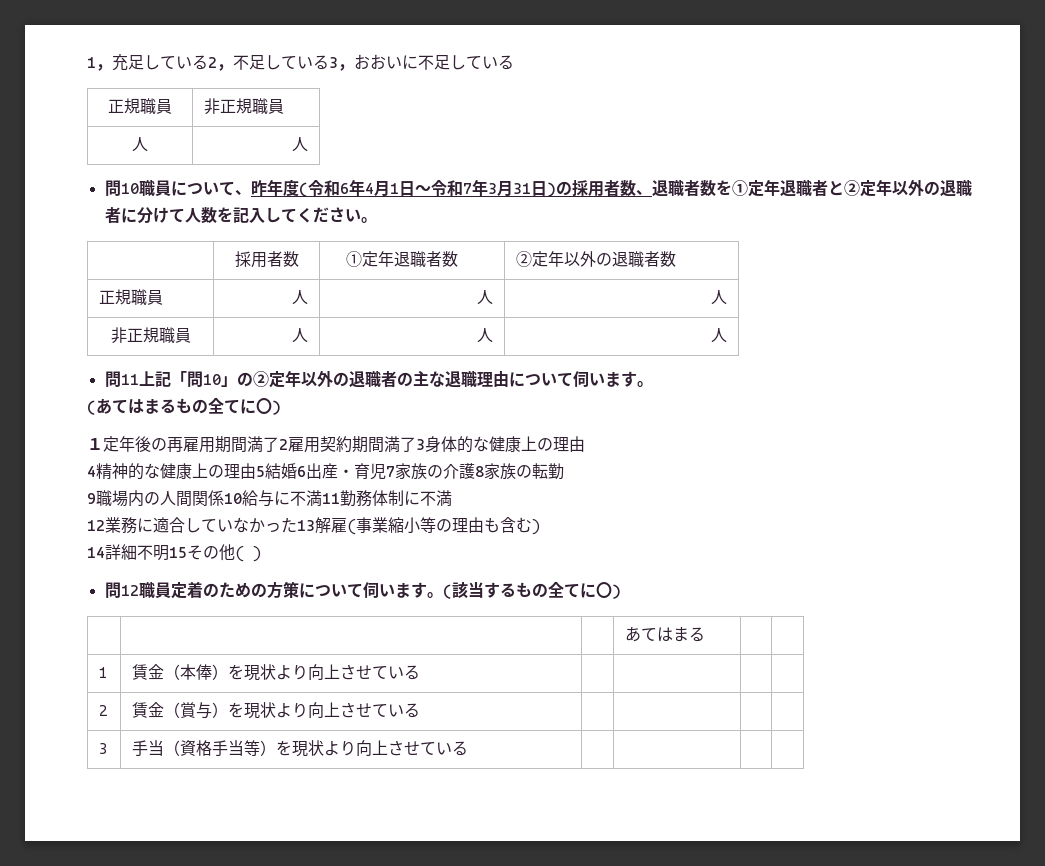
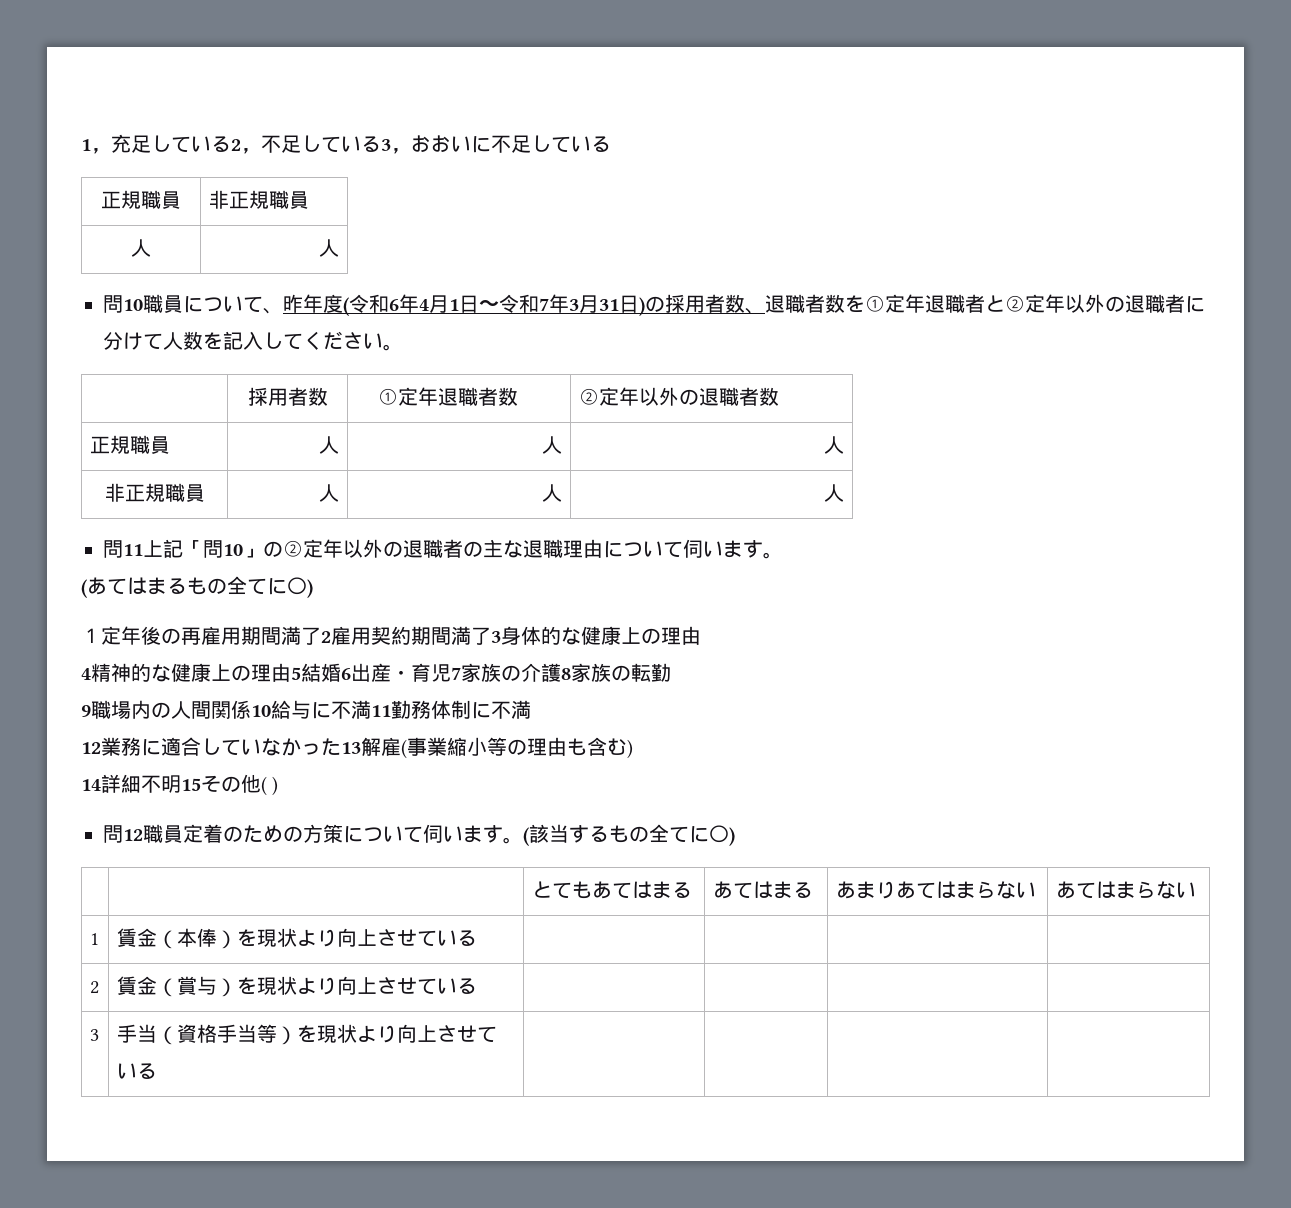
[624,626,705,642] | あてはまる | | -> [531,881,692,899] [712,881,813,899] [835,881,1036,899] [1055,881,1196,899] とてもあてはまる | あてはまる | あまりあてはまらない | あてはまらない

